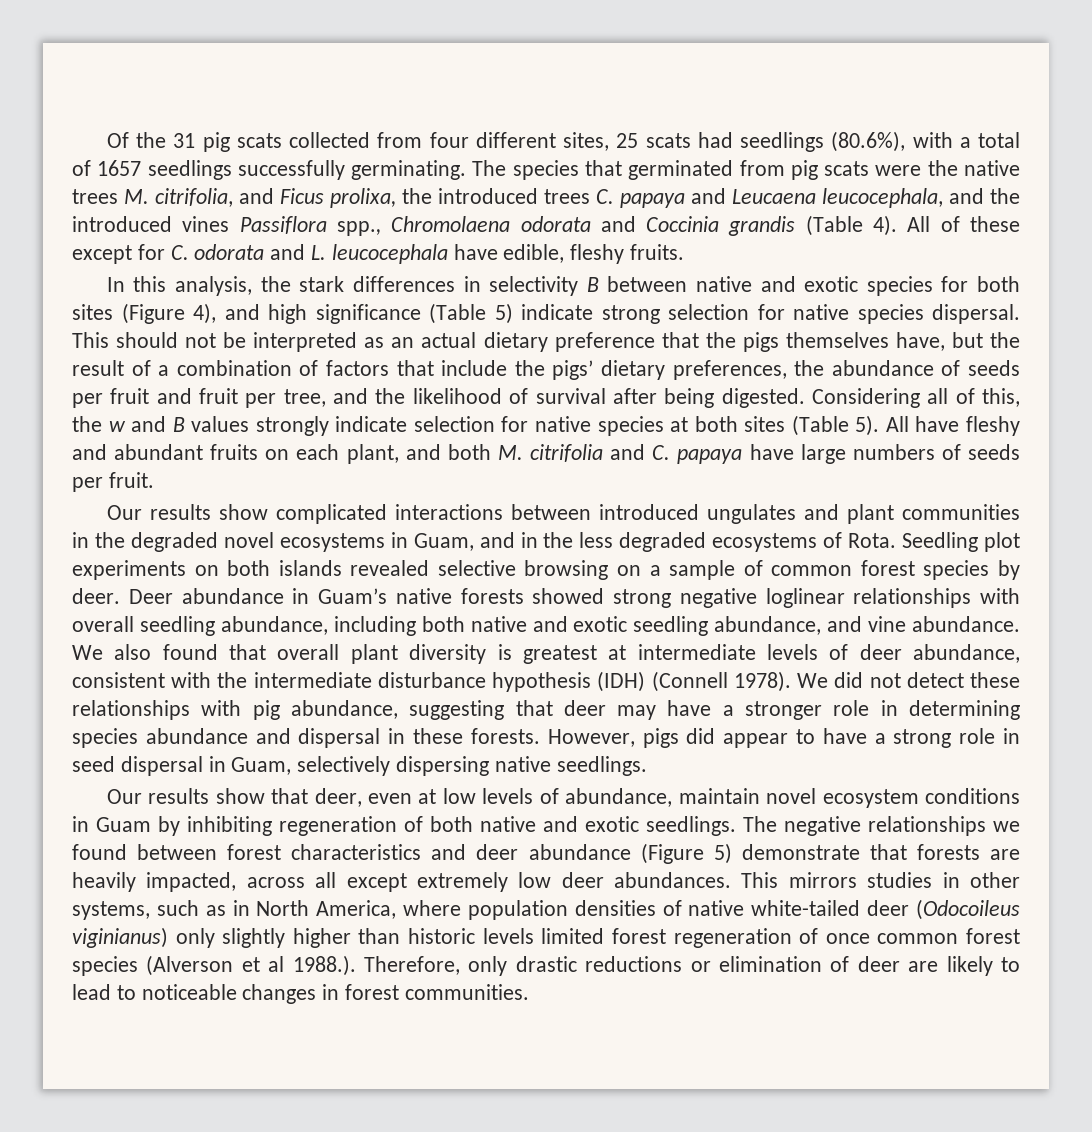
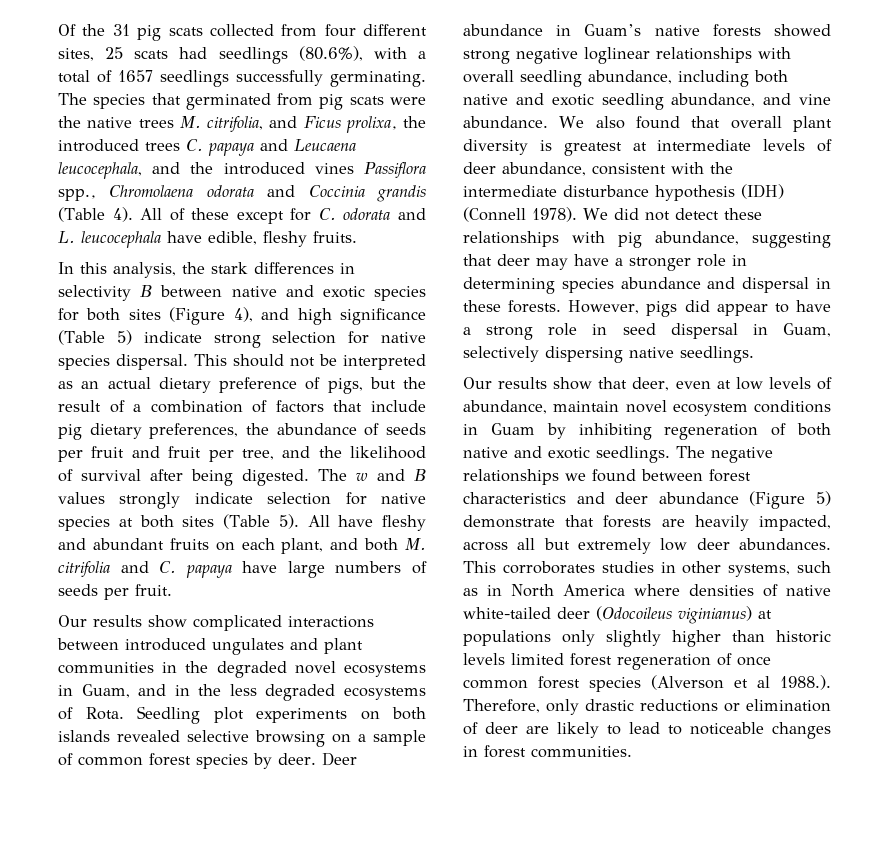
[661,332,945,352] that the pigs themselves have, -> [305,377,363,394] of pigs,
[514,360,594,380] the pigs’ -> [58,424,82,440] pig
[811,388,1021,408] [72,416,102,432] Considering all of this, the -> [318,469,347,481] The
[346,873,407,892] except -> [543,538,570,550] but
[788,872,857,888] mirrors -> [502,561,595,574] corroborates
[316,900,568,920] America, where population -> [563,584,680,596] America where
(168, 937) none -> [758,610,772,619] [463,630,551,646] at populations

